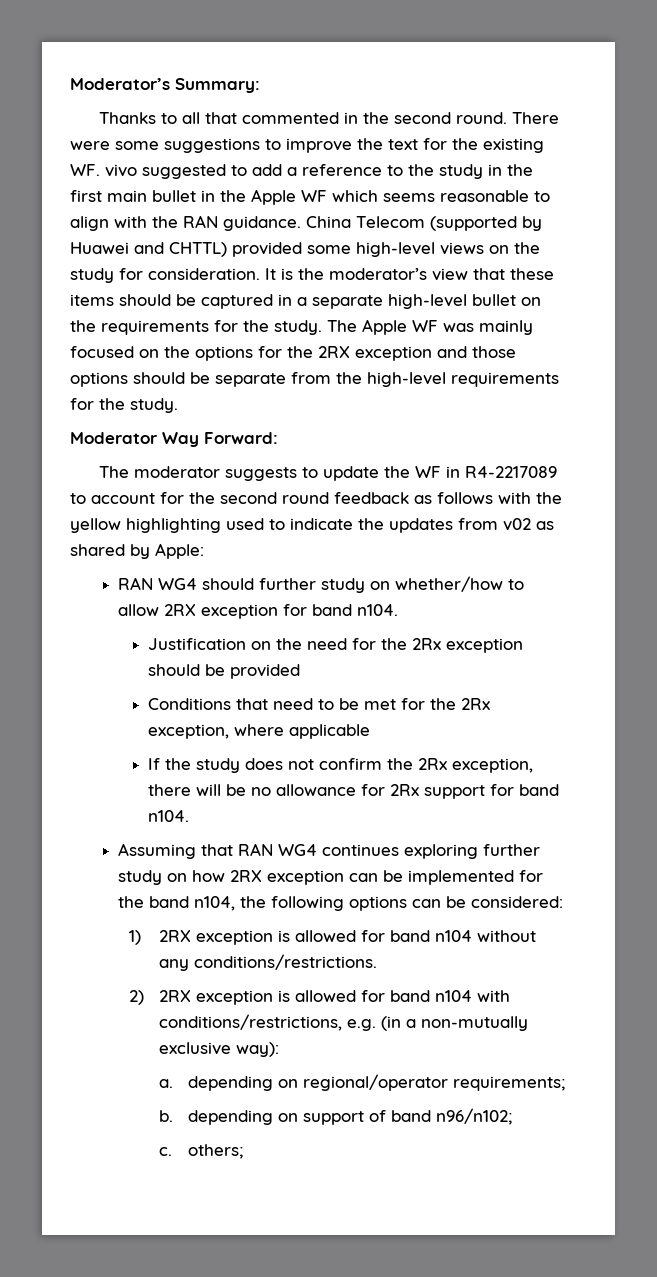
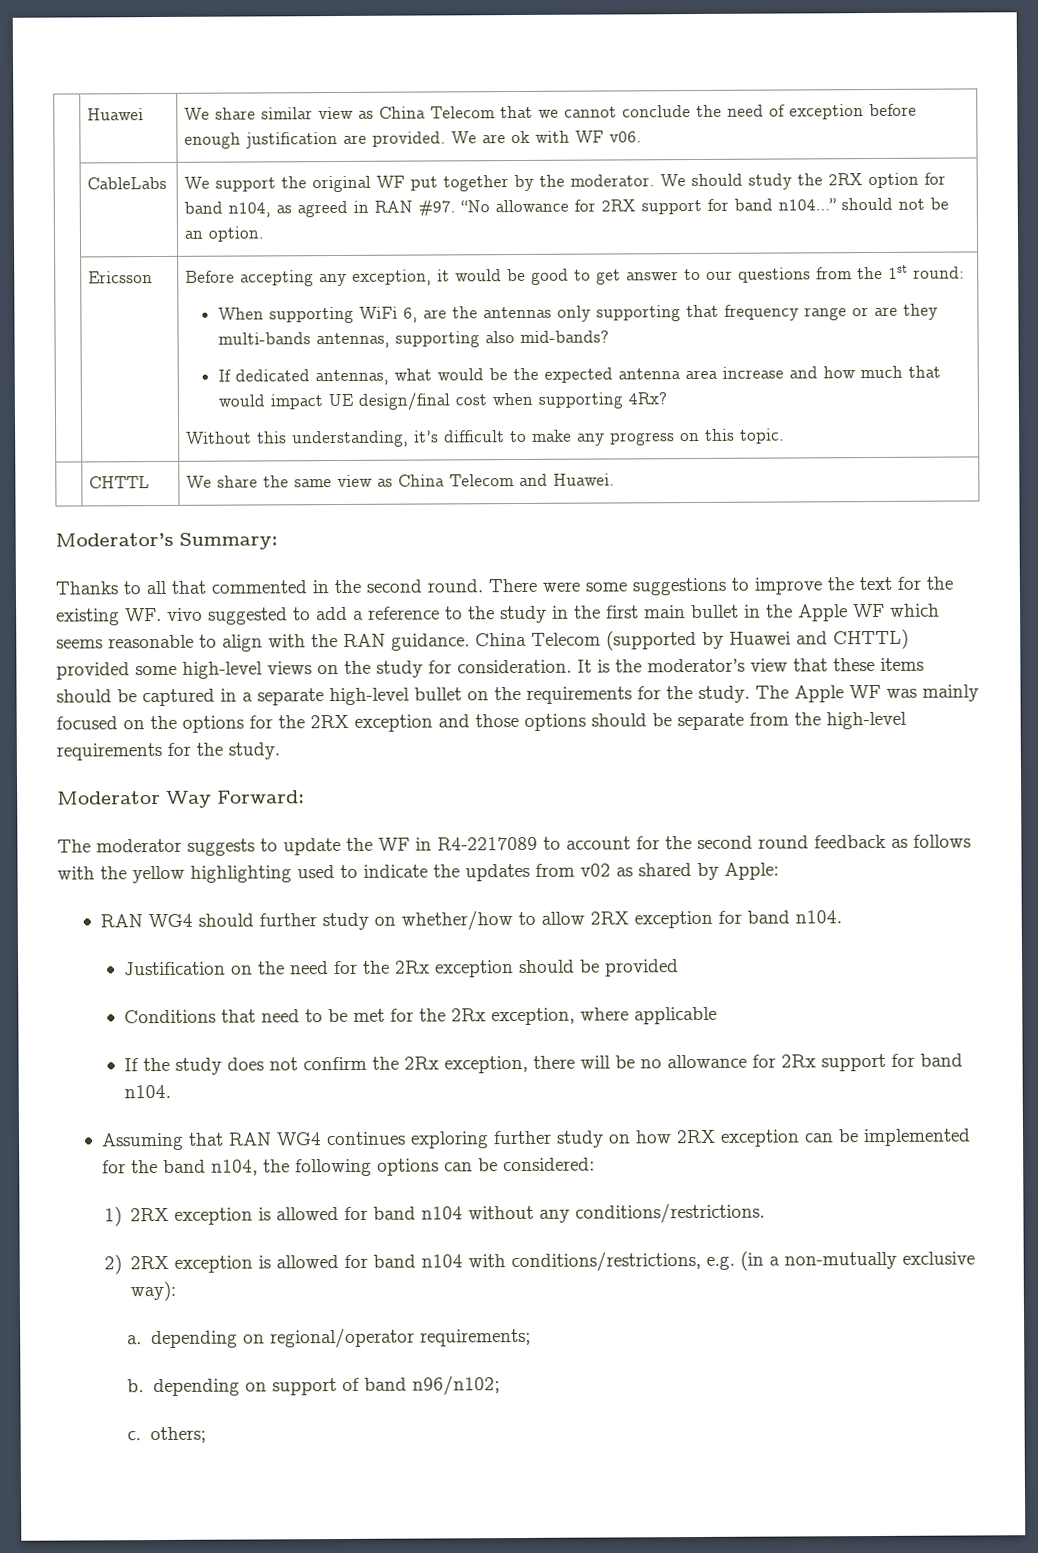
(70, 84) none -> [87,108,145,121] [184,103,918,120] [184,130,643,149] [87,176,168,190] [184,172,947,193] [184,197,950,218] [184,226,266,242] [88,271,154,284] [185,264,966,287] [217,303,938,324] [217,330,609,349] [217,365,941,386] [217,392,667,411] [186,428,786,448] [89,476,151,489] [186,473,616,488] | Huawei | We share similar view as China Telecom that we cannot conclude the need of exception before enough justification are provided. We are ok with WF v06. // | CableLabs | We support the original WF put together by the moderator. We should study the 2RX option for band n104, as agreed in RAN #97. “No allowance for 2RX support for band n104…” should not be an option. // | Ericsson | Before accepting any exception, it would be good to get answer to our questions from the 1st round: // When supporting WiFi 6, are the antennas only supporting that frequency range or are they multi-bands antennas, supporting also mid-bands? // If dedicated antennas, what would be the expected antenna area increase and how much that would impact UE design/final cost when supporting 4Rx? // Without this understanding, it’s difficult to make any progress on this topic. // | CHTTL | We share the same view as China Telecom and Huawei. //

